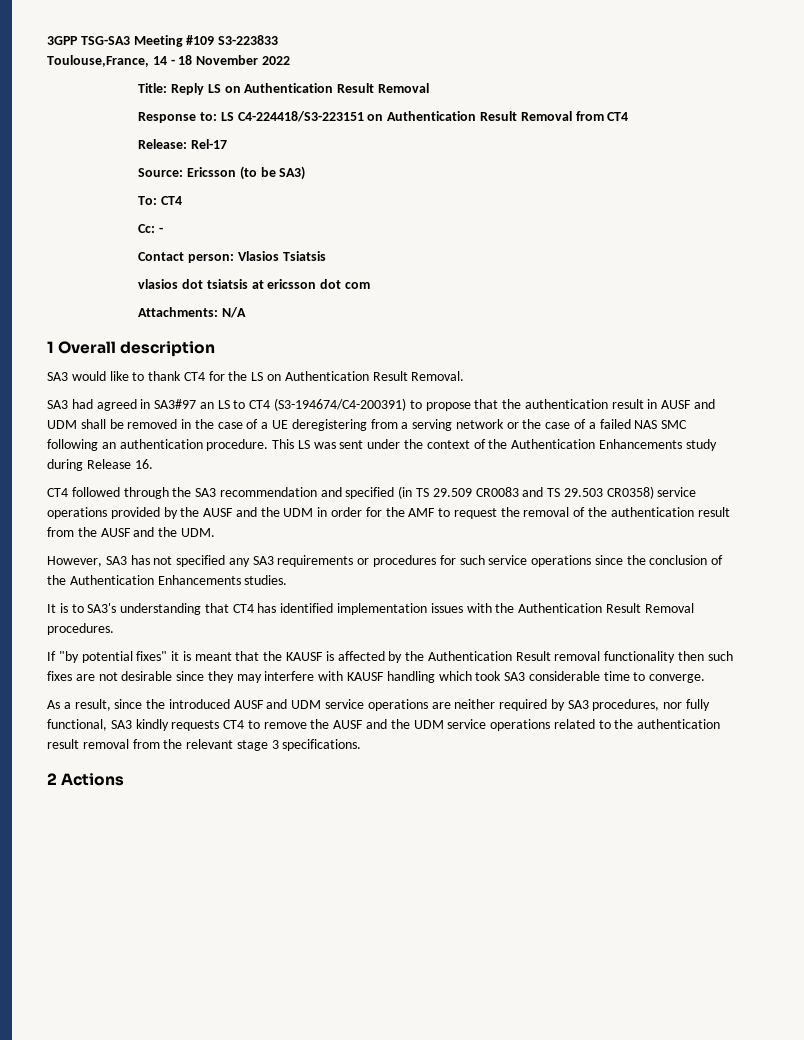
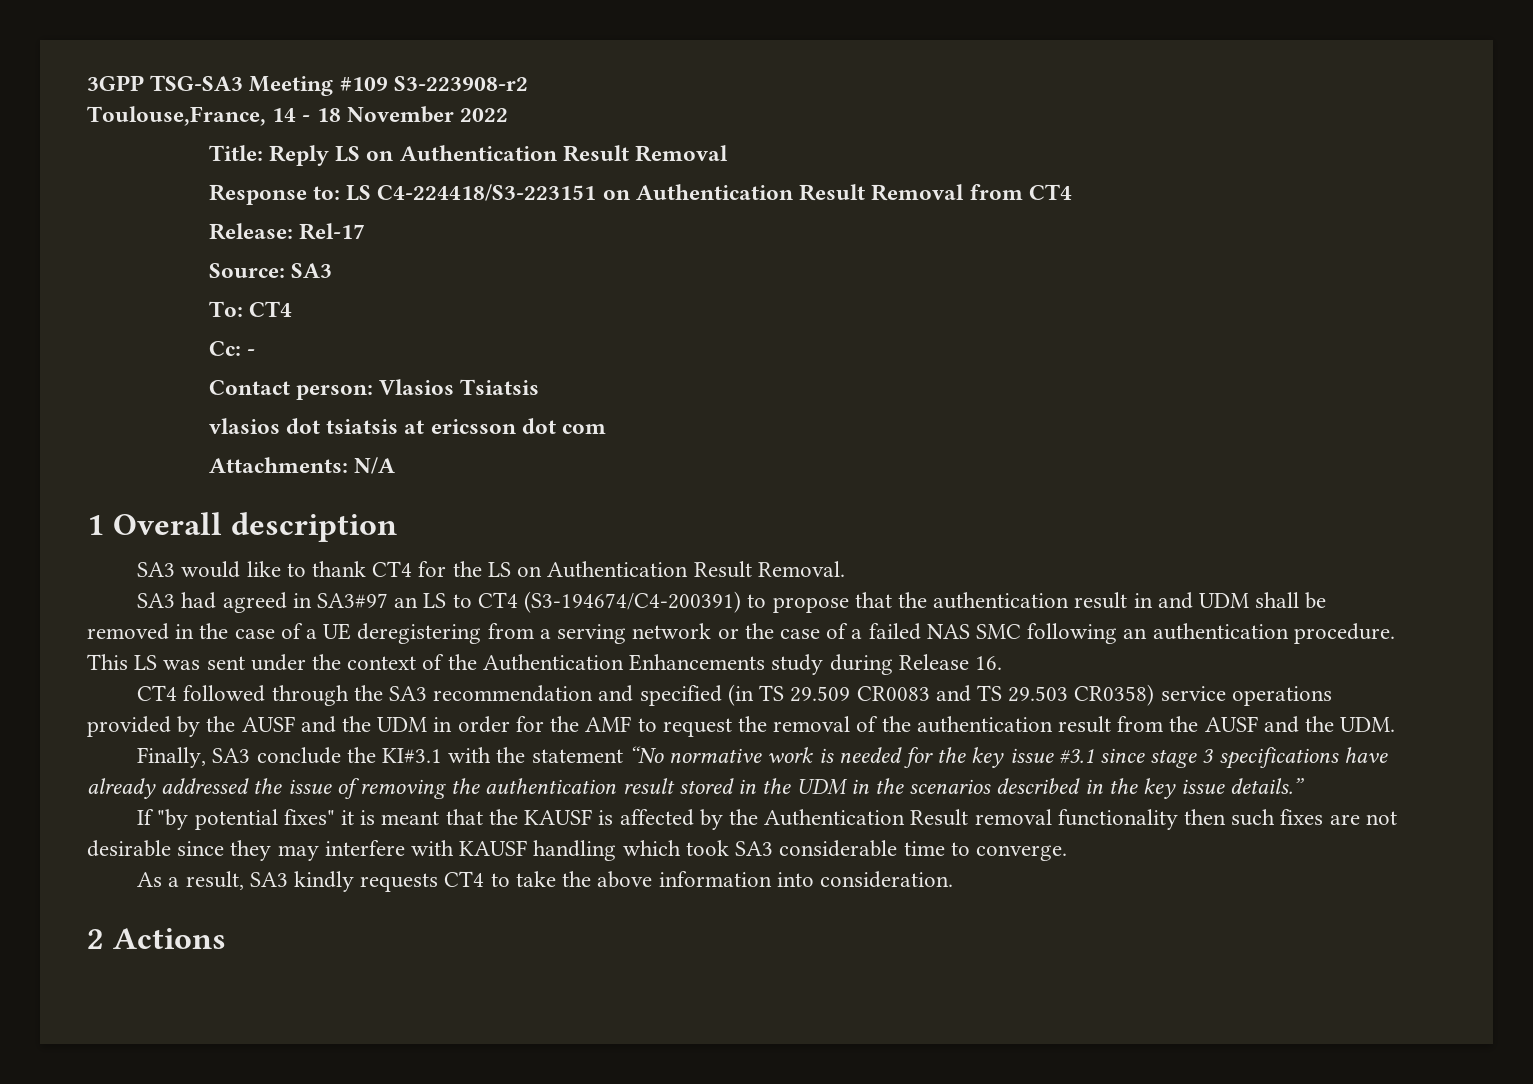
[218,35,279,45] S3-223833 -> [393,76,528,91] S3-223908-r2
[187,166,306,180] Ericsson (to be SA3) -> [291,263,333,278] SA3
[661,400,692,409] AUSF -> (1153, 600) none
[47,555,724,567] [47,575,288,585] [47,603,694,615] [47,623,114,635] However, SA3 has not specified any SA3 requirements or procedures for such service operations since the conclusion of the Authentication Enhancements studies. // It is to SA3's understanding that CT4 has identified implementation issues with the Authentication Result Removal procedures. -> [137,746,1388,769] [87,778,1305,799] Finally, SA3 conclude the KI#3.1 with the statement “No normative work is needed for the key issue #3.1 since stage 3 specifications have already addressed the issue of removing the authentication result stored in the UDM in the scenarios described in the key issue details.”
[114,699,711,711] [47,719,107,731] since the introduced AUSF and UDM service operations are neither required by SA3 procedures, nor fully functional, -> (244, 880) none
[263,719,721,731] [47,739,362,751] remove the AUSF and the UDM service operations related to the authentication result removal from the relevant stage 3 specifications. -> [515,871,953,888] take the above information into consideration.

